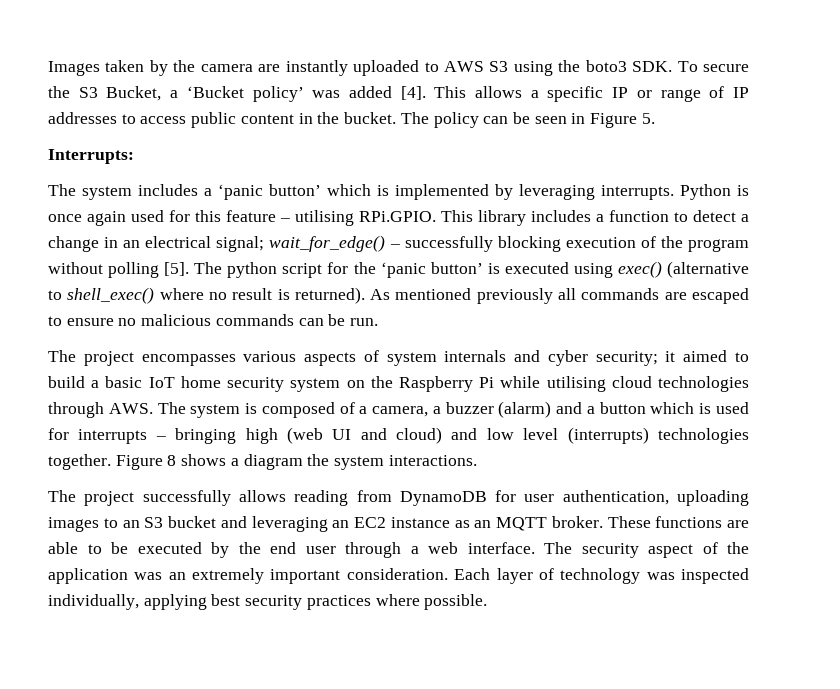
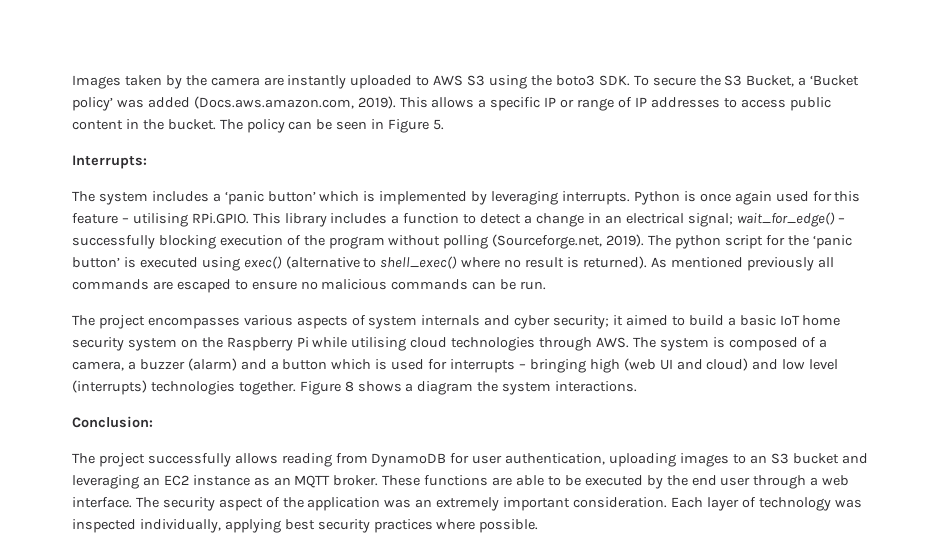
[400,86,426,100] [4]. -> [193,96,396,109] (Docs.aws.amazon.com, 2019).
[164,262,190,276] [5]. -> [492,234,645,249] (Sourceforge.net, 2019).
(477, 460) none -> [72,416,153,428] // Conclusion:

